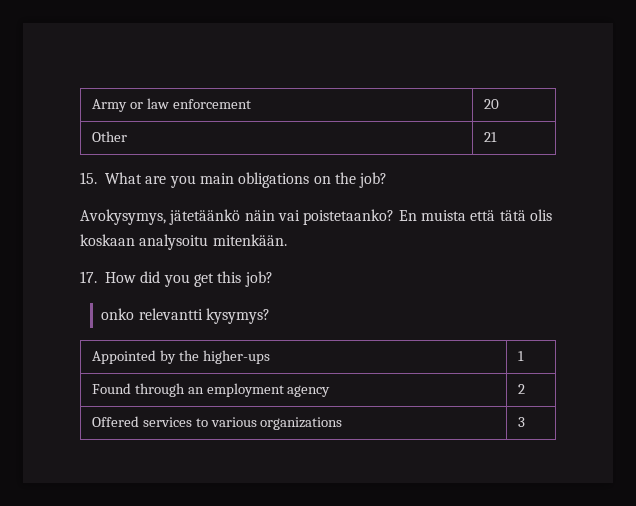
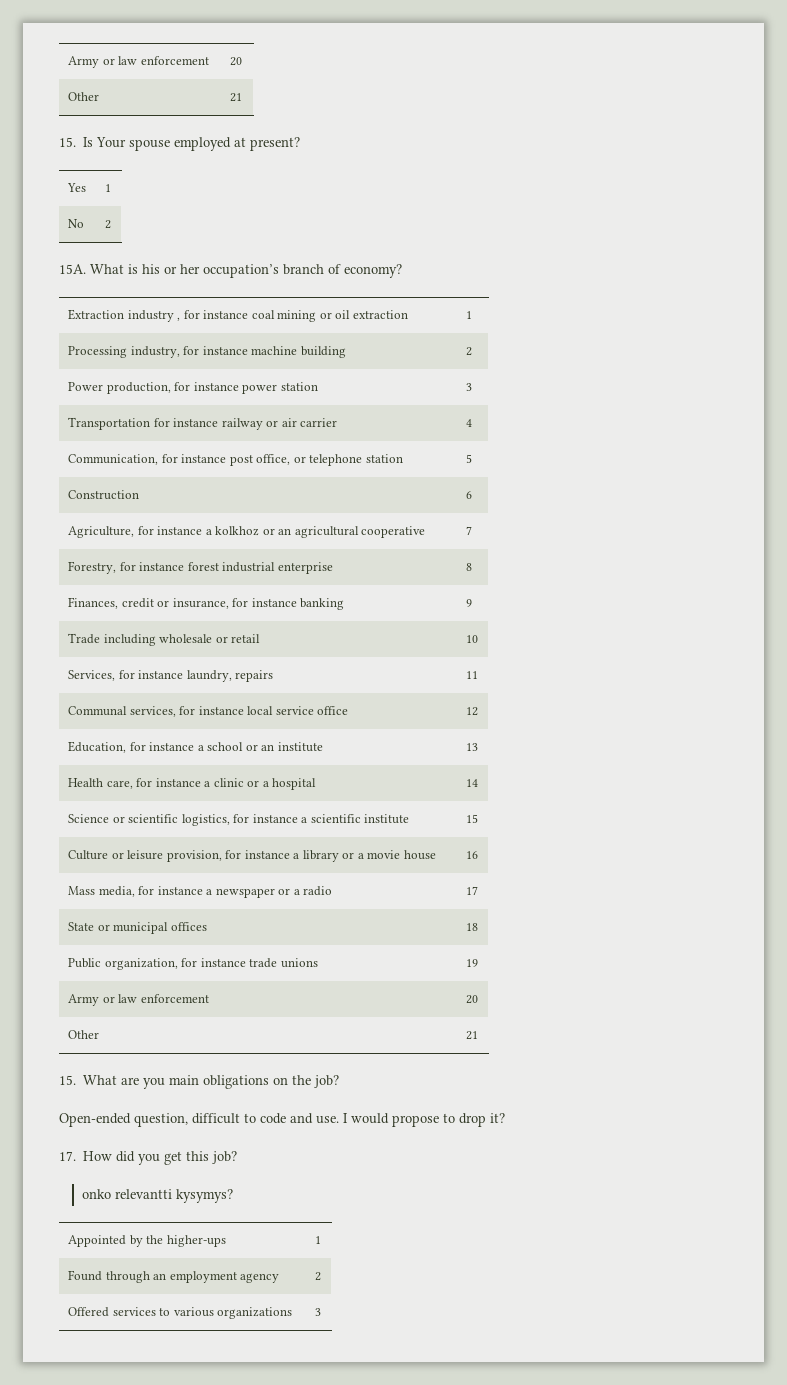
[91,98,251,112] [483,99,499,109] [91,131,127,142] [483,132,497,142] Army or law enforcement | 20 // Other | 21 -> [68,56,209,68] [230,57,243,66] [68,92,100,101] [230,93,243,102] [59,137,301,151] [67,183,87,192] [105,184,112,192] [68,219,85,228] [105,220,112,229] [59,264,402,278] [68,309,408,322] [466,311,473,319] [68,346,346,358] [466,347,473,356] [68,382,318,394] [466,383,473,391] [68,417,338,430] [466,419,473,427] [68,454,403,466] [466,454,473,463] [68,490,140,500] [466,491,473,499] [68,526,426,538] [466,526,473,535] [68,561,333,574] [466,563,473,571] [68,597,345,610] [466,599,473,607] [68,633,261,646] [466,635,479,643] [68,670,274,682] [466,671,479,679] [68,706,349,717] [466,707,479,716] [68,741,323,753] [466,743,479,751] [68,778,317,790] [466,779,479,787] [68,814,410,826] [466,814,479,823] [68,850,436,862] [466,851,479,859] [68,886,333,898] [466,886,479,895] [68,922,207,934] [466,923,479,931] [68,958,318,970] [466,959,479,967] [68,994,209,1006] [466,995,479,1004] [68,1030,100,1039] [466,1031,479,1040] Army or law enforcement | 20 // Other | 21 // 15. Is Your spouse employed at present? // Yes | 1 // No | 2 // 15A. What is his or her occupation’s branch of economy? // Extraction industry , for instance coal mining or oil extraction | 1 // Processing industry, for instance machine building | 2 // Power production, for instance power station | 3 // Transportation for instance railway or air carrier | 4 // Communication, for instance post office, or telephone station | 5 // Construction | 6 // Agriculture, for instance a kolkhoz or an agricultural cooperative | 7 // Forestry, for instance forest industrial enterprise | 8 // Finances, credit or insurance, for instance banking | 9 // Trade including wholesale or retail | 10 // Services, for instance laundry, repairs | 11 // Communal services, for instance local service office | 12 // Education, for instance a school or an institute | 13 // Health care, for instance a clinic or a hospital | 14 // Science or scientific logistics, for instance a scientific institute | 15 // Culture or leisure provision, for instance a library or a movie house | 16 // Mass media, for instance a newspaper or a radio | 17 // State or municipal offices | 18 // Public organization, for instance trade unions | 19 // Army or law enforcement | 20 // Other | 21
[80,209,552,225] [80,234,287,250] Avokysymys, jätetäänkö näin vai poistetaanko? En muista että tätä olis koskaan analysoitu mitenkään. -> [59,1113,505,1127] Open-ended question, difficult to code and use. I would propose to drop it?

